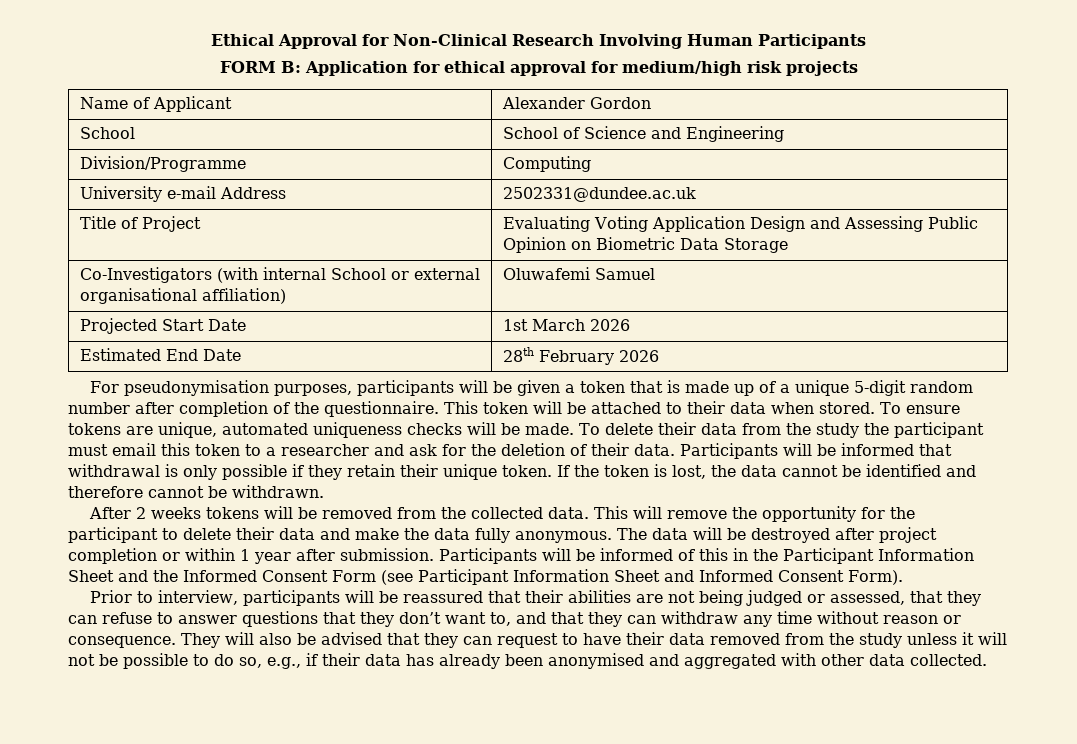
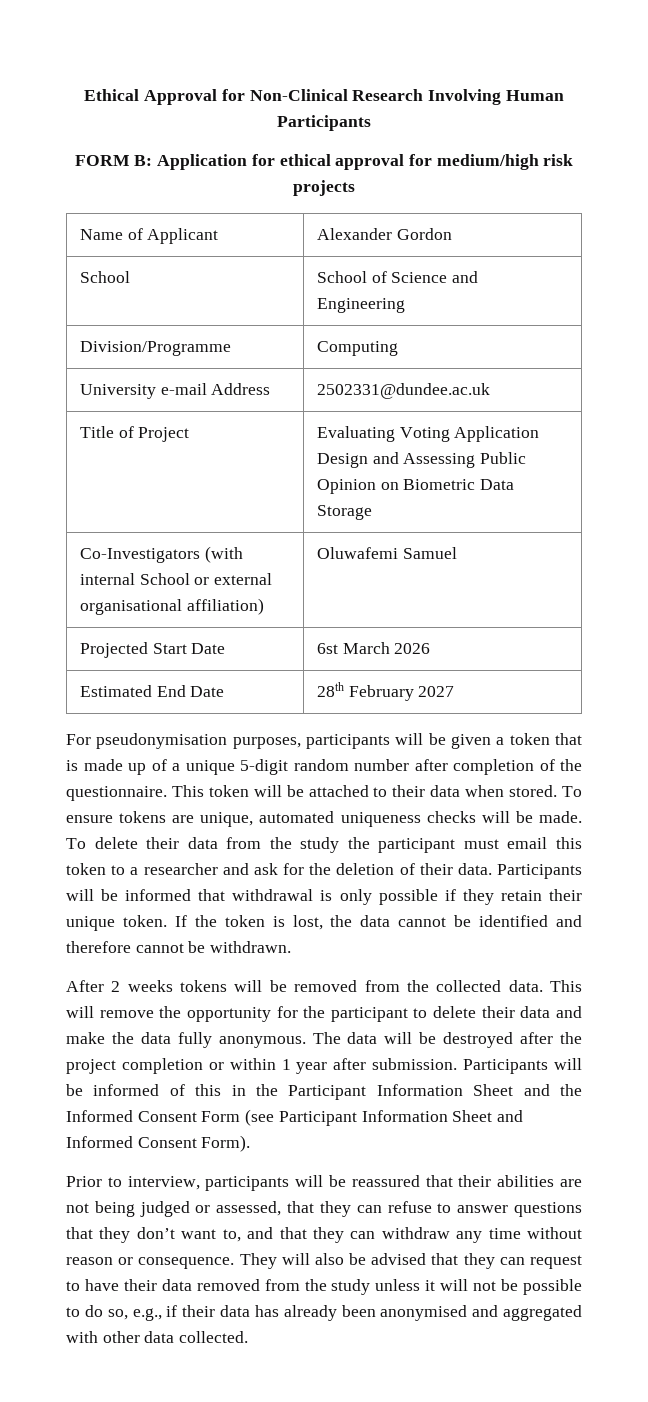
[502,319,528,331] 1st -> [316,643,338,654] 6st
[618,350,659,362] 2026 -> [418,686,455,697] 2027
(874, 534) none -> [560,1032,583,1044] the

